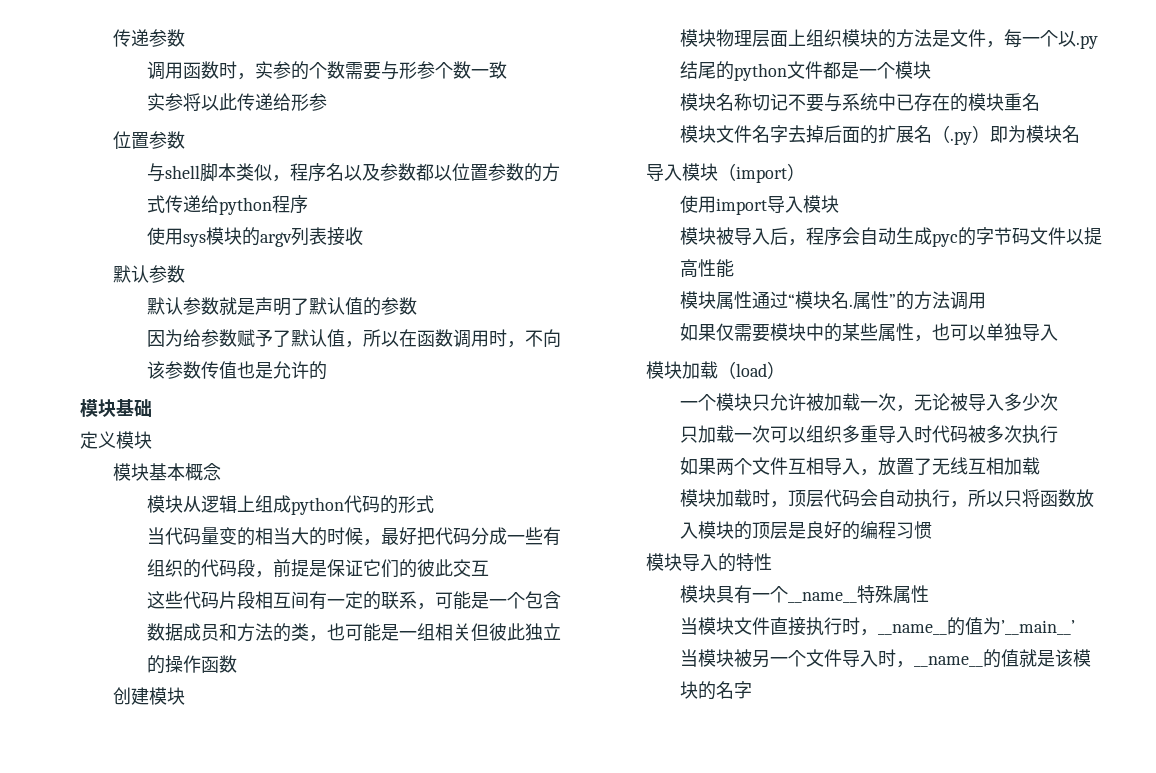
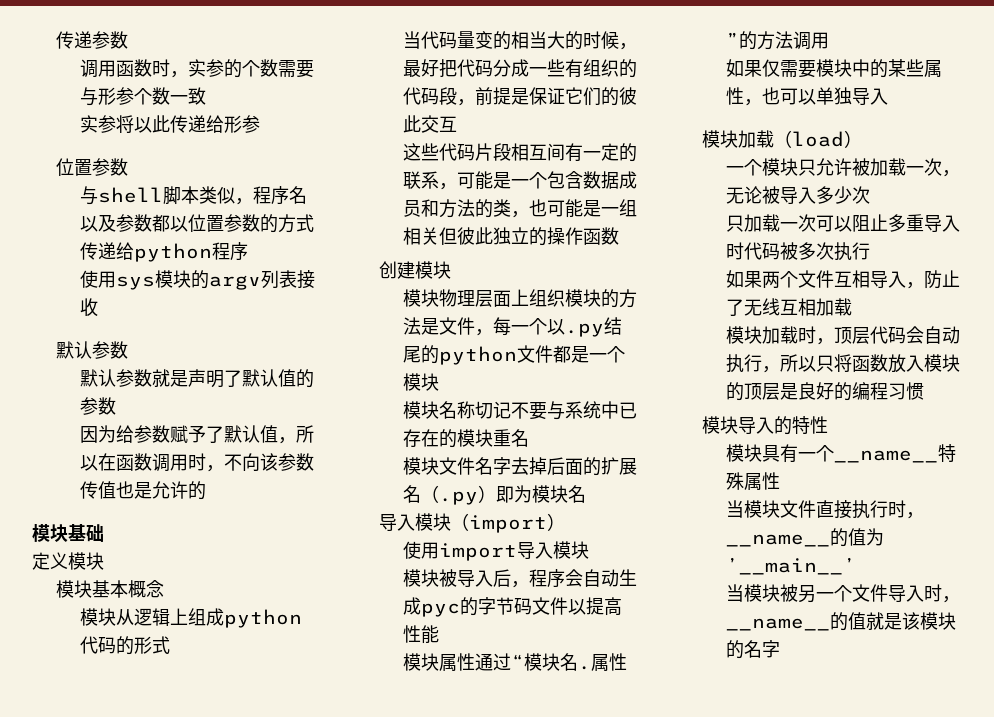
[805,425,842,443] 组织 -> [852,214,889,232] 阻止
[877,457,914,476] 放置 -> [924,270,961,289] 防止

